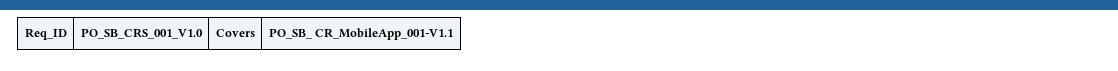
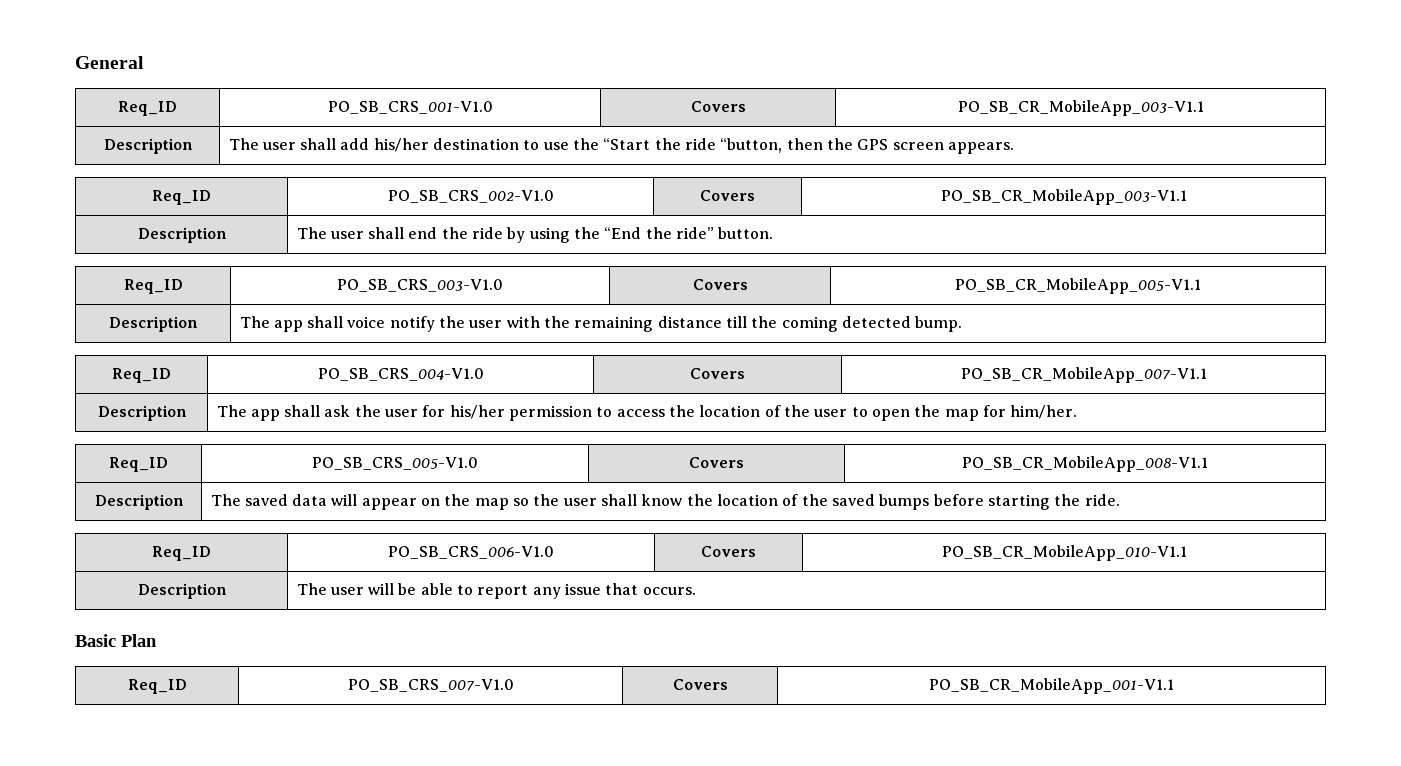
[24,28,67,40] [80,28,203,39] [215,29,255,37] [268,28,454,40] Req_ID | PO_SB_CRS_001_V1.0 | Covers | PO_SB_ CR_MobileApp_001-V1.1 -> [75,56,144,69] [118,101,177,116] [327,101,493,114] [690,101,746,112] [957,100,1204,116] [103,138,193,154] [228,138,1014,154] [152,190,211,205] [387,190,554,203] [700,190,755,201] [940,189,1187,205] [137,227,227,243] [296,227,774,243] [123,279,183,294] [337,279,503,292] [692,279,748,290] [955,278,1201,294] [109,316,198,332] [239,316,963,332] [112,368,171,383] [317,368,484,381] [690,368,745,379] [960,367,1207,383] [97,405,187,421] [216,405,1078,421] [109,457,168,472] [312,457,478,470] [689,457,744,468] [962,456,1208,472] [94,494,184,510] [210,494,1120,510] [152,546,211,561] [388,546,554,559] [701,546,756,557] [941,545,1187,561] [137,583,227,599] [296,583,696,599] [75,634,157,647] [127,679,187,694] [347,679,514,692] [672,679,728,690] [929,678,1174,694] General // Req_ID | PO_SB_CRS_001-V1.0 | Covers | PO_SB_CR_MobileApp_003-V1.1 // Description | The user shall add his/her destination to use the “Start the ride “button, then the GPS screen appears. // Req_ID | PO_SB_CRS_002-V1.0 | Covers | PO_SB_CR_MobileApp_003-V1.1 // Description | The user shall end the ride by using the “End the ride” button. // Req_ID | PO_SB_CRS_003-V1.0 | Covers | PO_SB_CR_MobileApp_005-V1.1 // Description | The app shall voice notify the user with the remaining distance till the coming detected bump. // Req_ID | PO_SB_CRS_004-V1.0 | Covers | PO_SB_CR_MobileApp_007-V1.1 // Description | The app shall ask the user for his/her permission to access the location of the user to open the map for him/her. // Req_ID | PO_SB_CRS_005-V1.0 | Covers | PO_SB_CR_MobileApp_008-V1.1 // Description | The saved data will appear on the map so the user shall know the location of the saved bumps before starting the ride. // Req_ID | PO_SB_CRS_006-V1.0 | Covers | PO_SB_CR_MobileApp_010-V1.1 // Description | The user will be able to report any issue that occurs. // Basic Plan // Req_ID | PO_SB_CRS_007-V1.0 | Covers | PO_SB_CR_MobileApp_001-V1.1

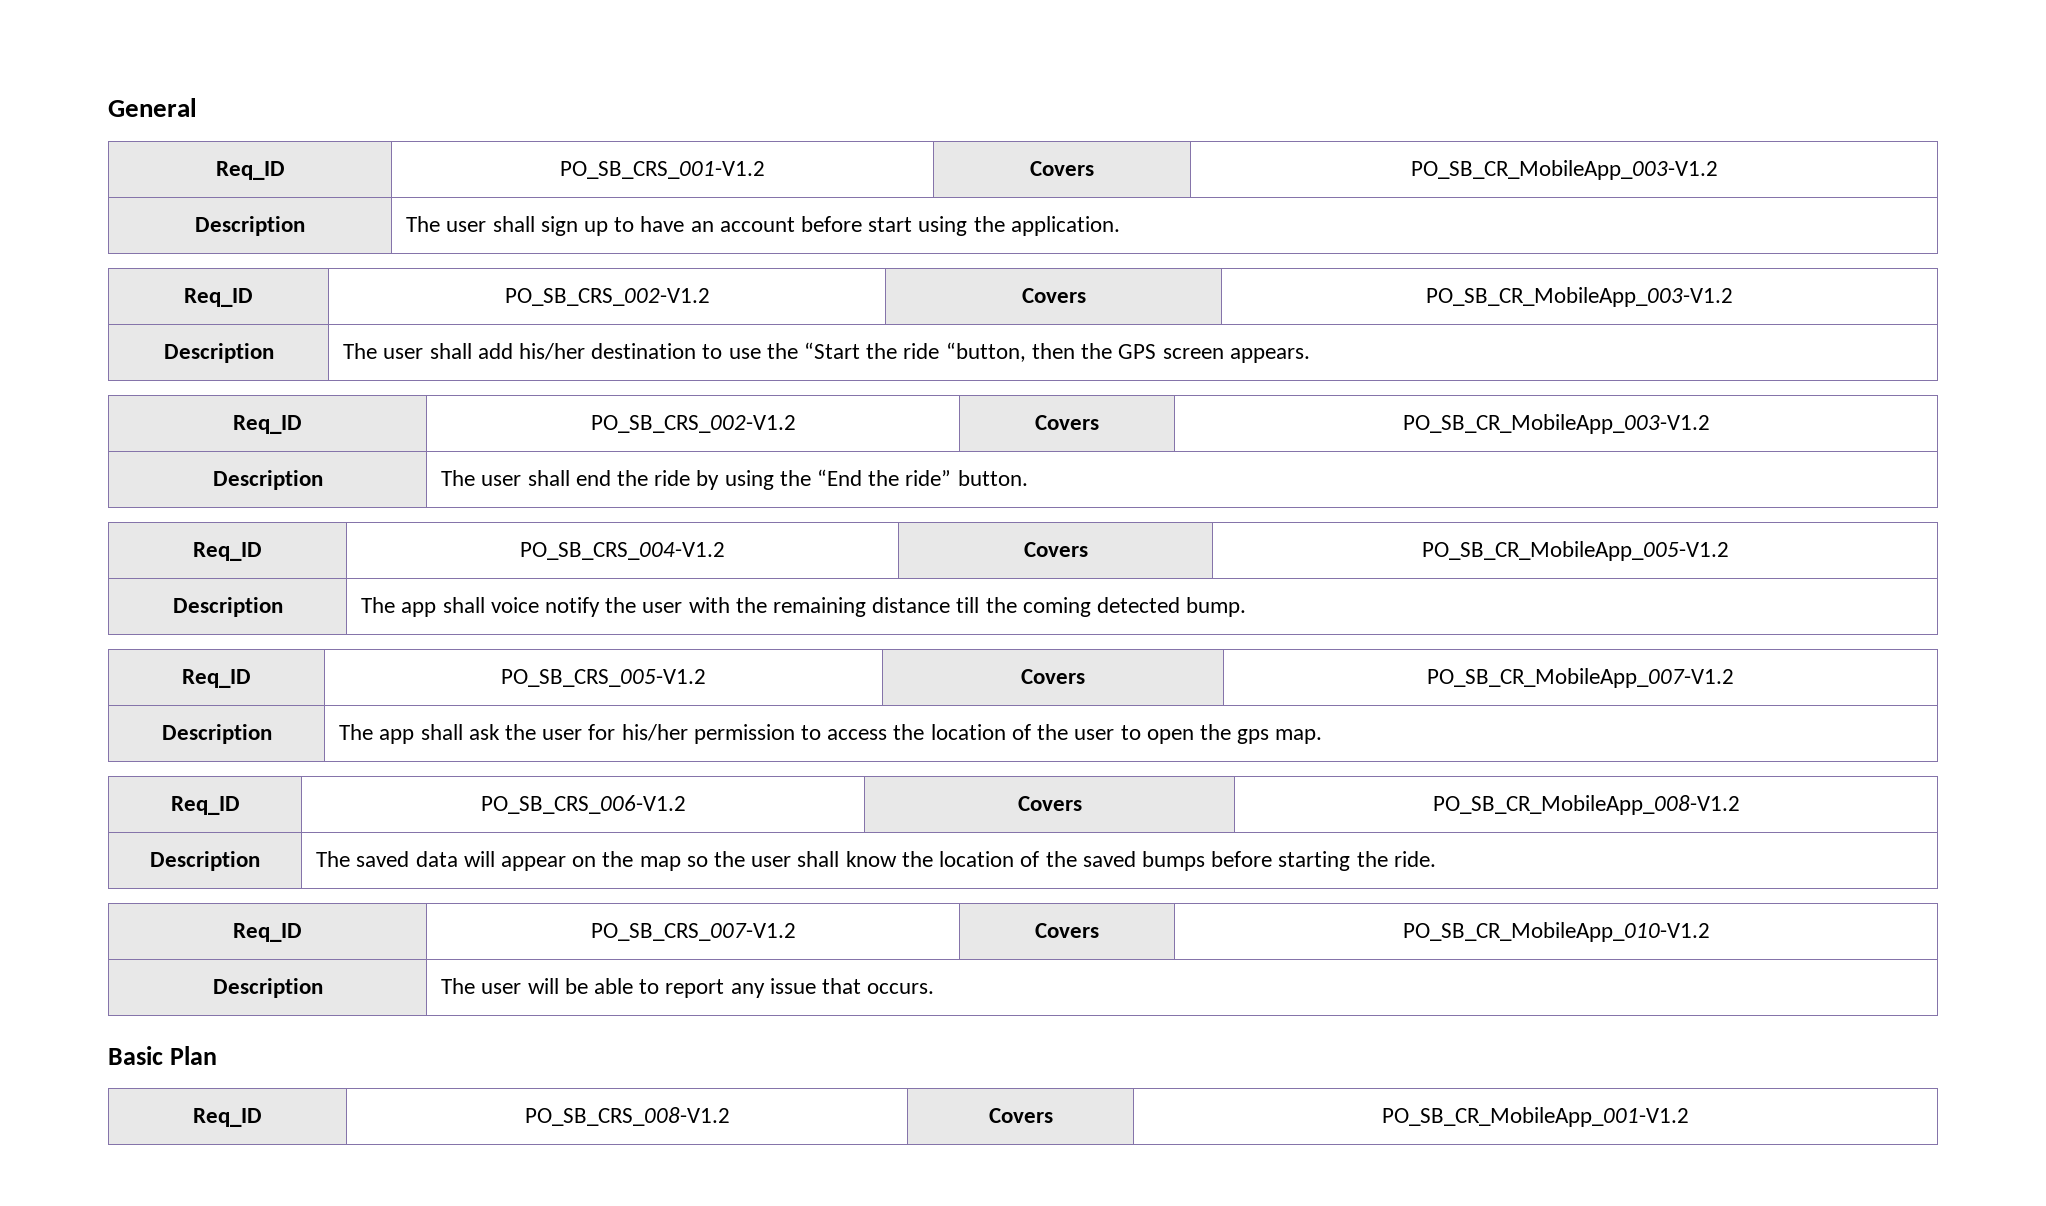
[327,101,493,114] [690,101,746,112] [957,100,1204,116] PO_SB_CRS_001-V1.0 | Covers | PO_SB_CR_MobileApp_003-V1.1 -> [560,161,765,179] [1030,161,1094,176] [1410,160,1718,180] [195,216,305,236] [406,216,1120,236] [184,288,253,307] [504,288,710,306] [1021,288,1086,303] [1426,287,1733,307] PO_SB_CRS_001-V1.2 | Covers | PO_SB_CR_MobileApp_003-V1.2 // Description | The user shall sign up to have an account before start using the application. // Req_ID | PO_SB_CRS_002-V1.2 | Covers | PO_SB_CR_MobileApp_003-V1.2
[387,190,554,203] [700,190,755,201] [940,189,1187,205] PO_SB_CRS_002-V1.0 | Covers | PO_SB_CR_MobileApp_003-V1.1 -> [590,415,796,433] [1035,415,1099,430] [1402,414,1710,434] PO_SB_CRS_002-V1.2 | Covers | PO_SB_CR_MobileApp_003-V1.2
[337,279,503,292] [692,279,748,290] [955,278,1201,294] PO_SB_CRS_003-V1.0 | Covers | PO_SB_CR_MobileApp_005-V1.1 -> [520,542,725,560] [1023,542,1088,557] [1421,541,1729,561] PO_SB_CRS_004-V1.2 | Covers | PO_SB_CR_MobileApp_005-V1.2
[317,368,484,381] [690,368,745,379] [960,367,1207,383] PO_SB_CRS_004-V1.0 | Covers | PO_SB_CR_MobileApp_007-V1.1 -> [501,669,706,687] [1021,669,1085,684] [1427,668,1734,688] PO_SB_CRS_005-V1.2 | Covers | PO_SB_CR_MobileApp_007-V1.2
[944,405,1078,421] [109,457,168,472] [312,457,478,470] [689,457,744,468] [962,456,1208,472] map for him/her. // Req_ID | PO_SB_CRS_005-V1.0 | Covers | PO_SB_CR_MobileApp_008-V1.1 -> [1237,729,1323,744] [170,796,240,815] [480,795,686,814] [1017,796,1082,811] [1432,795,1740,815] gps map. // Req_ID | PO_SB_CRS_006-V1.2 | Covers | PO_SB_CR_MobileApp_008-V1.2
[388,546,554,559] [701,546,756,557] [941,545,1187,561] PO_SB_CRS_006-V1.0 | Covers | PO_SB_CR_MobileApp_010-V1.1 -> [590,923,796,941] [1035,923,1099,938] [1402,922,1710,942] PO_SB_CRS_007-V1.2 | Covers | PO_SB_CR_MobileApp_010-V1.2
[347,679,514,692] [672,679,728,690] [929,678,1174,694] PO_SB_CRS_007-V1.0 | Covers | PO_SB_CR_MobileApp_001-V1.1 -> [524,1107,730,1126] [988,1108,1053,1123] [1382,1107,1689,1127] PO_SB_CRS_008-V1.2 | Covers | PO_SB_CR_MobileApp_001-V1.2

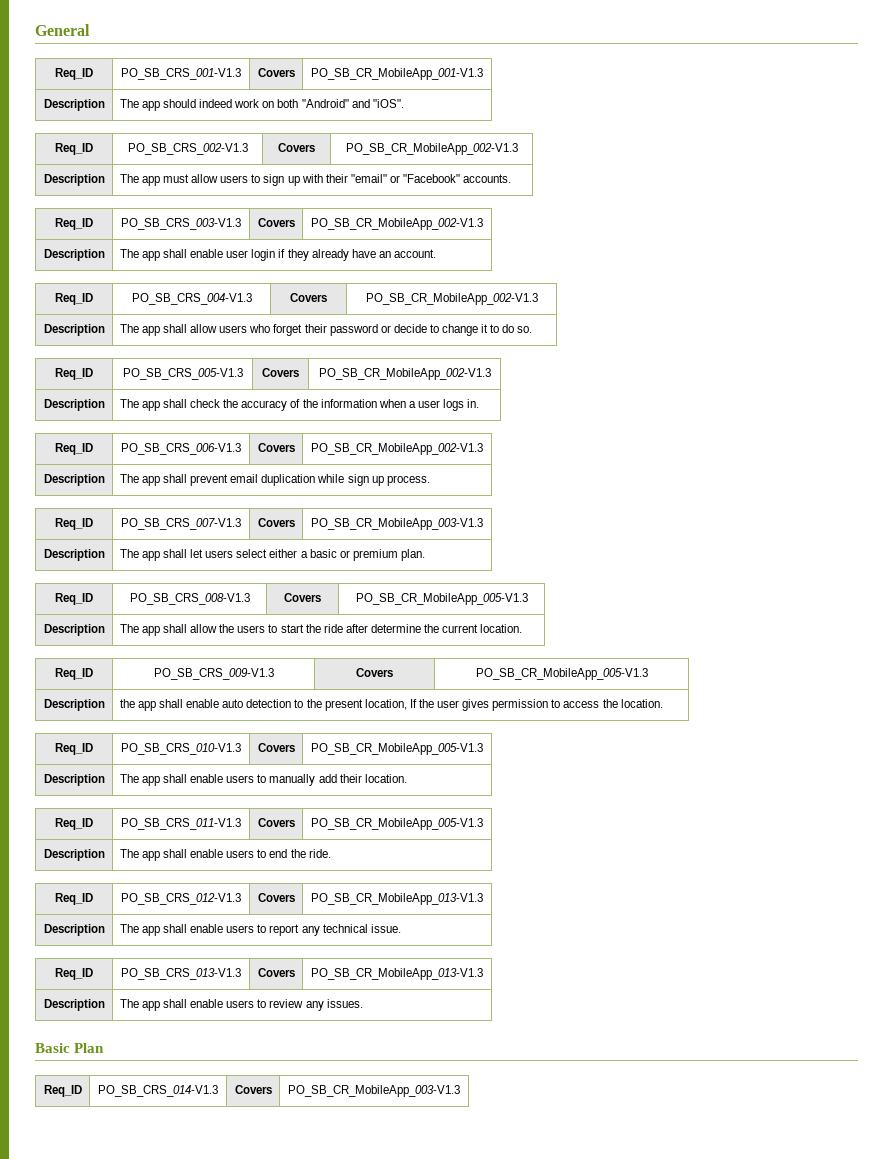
[560,161,765,179] [1030,161,1094,176] [1410,160,1718,180] [195,216,305,236] [406,216,1120,236] [184,288,253,307] [504,288,710,306] [1021,288,1086,303] [1426,287,1733,307] [163,343,274,363] [343,342,1310,363] [233,415,302,434] [590,415,796,433] [1035,415,1099,430] [1402,414,1710,434] [212,470,323,490] [441,469,1028,490] [193,542,262,561] [520,542,725,560] [1023,542,1088,557] [1421,541,1729,561] [172,597,283,617] [361,597,1247,617] [182,669,251,688] [501,669,706,687] [1021,669,1085,684] [1427,668,1734,688] [161,724,272,744] [339,724,1323,744] [170,796,240,815] [480,795,686,814] [1017,796,1082,811] [1432,795,1740,815] [150,851,260,871] [316,851,1351,871] PO_SB_CRS_001-V1.2 | Covers | PO_SB_CR_MobileApp_003-V1.2 // Description | The user shall sign up to have an account before start using the application. // Req_ID | PO_SB_CRS_002-V1.2 | Covers | PO_SB_CR_MobileApp_003-V1.2 // Description | The user shall add his/her destination to use the “Start the ride “button, then the GPS screen appears. // Req_ID | PO_SB_CRS_002-V1.2 | Covers | PO_SB_CR_MobileApp_003-V1.2 // Description | The user shall end the ride by using the “End the ride” button. // Req_ID | PO_SB_CRS_004-V1.2 | Covers | PO_SB_CR_MobileApp_005-V1.2 // Description | The app shall voice notify the user with the remaining distance till the coming detected bump. // Req_ID | PO_SB_CRS_005-V1.2 | Covers | PO_SB_CR_MobileApp_007-V1.2 // Description | The app shall ask the user for his/her permission to access the location of the user to open the gps map. // Req_ID | PO_SB_CRS_006-V1.2 | Covers | PO_SB_CR_MobileApp_008-V1.2 // Description | The saved data will appear on the map so the user shall know the location of the saved bumps before starting -> [121,68,241,80] [257,68,295,77] [311,68,483,80] [43,99,105,111] [119,99,404,111] [55,143,93,155] [127,143,248,155] [278,143,315,152] [345,143,518,155] [43,174,105,186] [119,174,512,186] [55,218,93,230] [121,218,241,230] [257,218,295,227] [311,218,483,230] [43,249,105,261] [119,249,436,261] [55,293,93,305] [131,293,252,305] [290,293,327,302] [365,293,538,305] [43,324,105,336] [119,324,533,336] [55,368,93,380] [122,368,243,380] [262,368,299,377] [318,368,491,380] [43,399,105,411] [119,399,480,411] [55,443,93,455] [121,443,241,455] [257,443,295,452] [311,443,483,455] [43,474,105,486] [119,474,430,486] [55,518,93,530] [121,518,241,530] [257,518,295,527] [311,518,483,530] [43,549,105,561] [119,549,425,561] [55,593,93,605] [129,593,250,605] [284,593,321,602] [355,593,528,605] [43,624,105,636] [119,624,523,636] [55,668,93,680] [153,668,274,680] [356,668,393,677] [475,668,648,680] [43,699,105,711] [119,699,663,711] [55,743,93,755] [121,743,241,755] [257,743,295,752] [311,743,483,755] [43,774,105,786] [119,774,407,786] [55,818,93,830] [121,818,241,830] [257,818,295,827] [311,818,483,830] [43,849,105,861] [119,849,288,861] PO_SB_CRS_001-V1.3 | Covers | PO_SB_CR_MobileApp_001-V1.3 // Description | The app should indeed work on both "Android" and "iOS". // Req_ID | PO_SB_CRS_002-V1.3 | Covers | PO_SB_CR_MobileApp_002-V1.3 // Description | The app must allow users to sign up with their "email" or "Facebook" accounts. // Req_ID | PO_SB_CRS_003-V1.3 | Covers | PO_SB_CR_MobileApp_002-V1.3 // Description | The app shall enable user login if they already have an account. // Req_ID | PO_SB_CRS_004-V1.3 | Covers | PO_SB_CR_MobileApp_002-V1.3 // Description | The app shall allow users who forget their password or decide to change it to do so. // Req_ID | PO_SB_CRS_005-V1.3 | Covers | PO_SB_CR_MobileApp_002-V1.3 // Description | The app shall check the accuracy of the information when a user logs in. // Req_ID | PO_SB_CRS_006-V1.3 | Covers | PO_SB_CR_MobileApp_002-V1.3 // Description | The app shall prevent email duplication while sign up process. // Req_ID | PO_SB_CRS_007-V1.3 | Covers | PO_SB_CR_MobileApp_003-V1.3 // Description | The app shall let users select either a basic or premium plan. // Req_ID | PO_SB_CRS_008-V1.3 | Covers | PO_SB_CR_MobileApp_005-V1.3 // Description | The app shall allow the users to start the ride after determine the current location. // Req_ID | PO_SB_CRS_009-V1.3 | Covers | PO_SB_CR_MobileApp_005-V1.3 // Description | the app shall enable auto detection to the present location, If the user gives permission to access the location. // Req_ID | PO_SB_CRS_010-V1.3 | Covers | PO_SB_CR_MobileApp_005-V1.3 // Description | The app shall enable users to manually add their location. // Req_ID | PO_SB_CRS_011-V1.3 | Covers | PO_SB_CR_MobileApp_005-V1.3 // Description | The app shall enable users to end
[590,923,796,941] [1035,923,1099,938] [1402,922,1710,942] [212,978,323,998] [441,978,935,998] PO_SB_CRS_007-V1.2 | Covers | PO_SB_CR_MobileApp_010-V1.2 // Description | The user will be able to report any issue that occurs. -> [121,893,241,905] [257,893,295,902] [311,893,483,905] [43,924,105,936] [119,924,401,936] [55,968,93,980] [121,968,241,980] [257,968,295,977] [311,968,483,980] [43,999,105,1011] [119,999,363,1011] PO_SB_CRS_012-V1.3 | Covers | PO_SB_CR_MobileApp_013-V1.3 // Description | The app shall enable users to report any technical issue. // Req_ID | PO_SB_CRS_013-V1.3 | Covers | PO_SB_CR_MobileApp_013-V1.3 // Description | The app shall enable users to review any issues.
[524,1107,730,1126] [988,1108,1053,1123] [1382,1107,1689,1127] PO_SB_CRS_008-V1.2 | Covers | PO_SB_CR_MobileApp_001-V1.2 -> [98,1085,218,1097] [234,1085,272,1094] [288,1085,460,1097] PO_SB_CRS_014-V1.3 | Covers | PO_SB_CR_MobileApp_003-V1.3

